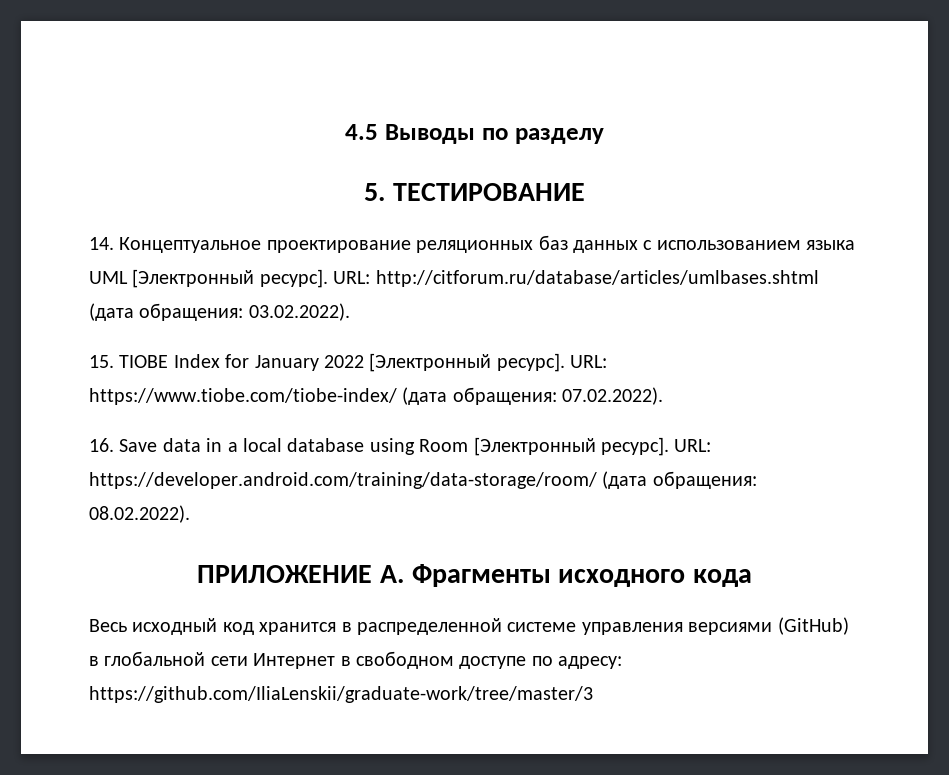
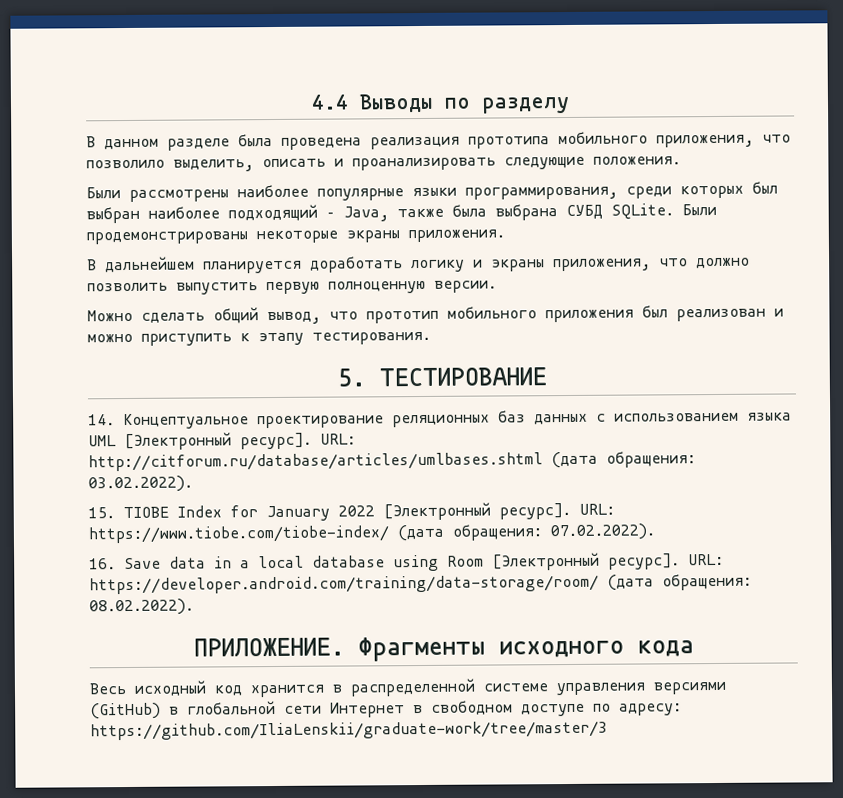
[345,124,379,140] 4.5 -> [310,94,349,110] 4.4
(604, 136) none -> [86,131,791,151] [86,156,681,172] [86,181,778,202] [86,203,717,224] [86,229,505,245] [87,256,750,274] [87,280,497,295] [87,305,784,325] [87,331,431,346] // В данном разделе была проведена реализация прототипа мобильного приложения, что позволило выделить, описать и проанализировать следующие положения. // Были рассмотрены наиболее популярные языки программирования, среди которых был выбран наиболее подходящий – Java, также была выбрана СУБД SQLite. Были продемонстрированы некоторые экраны приложения. // В дальнейшем планируется доработать логику и экраны приложения, что должно позволить выпустить первую полноценную версии. // Можно сделать общий вывод, что прототип мобильного приложения был реализован и можно приступить к этапу тестирования.
[197,565,404,583] ПРИЛОЖЕНИЕ А. -> [193,637,345,658] ПРИЛОЖЕНИЕ.

